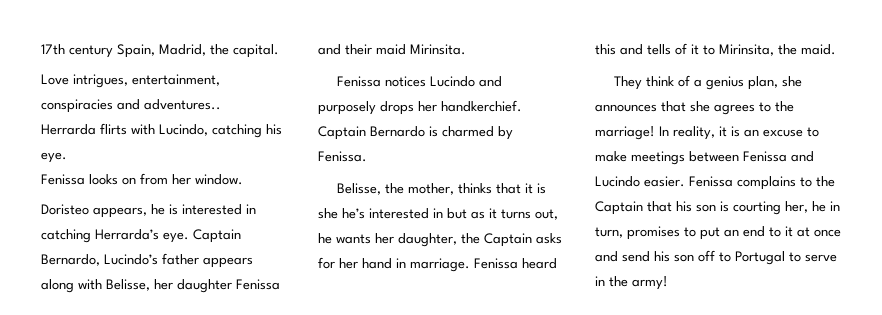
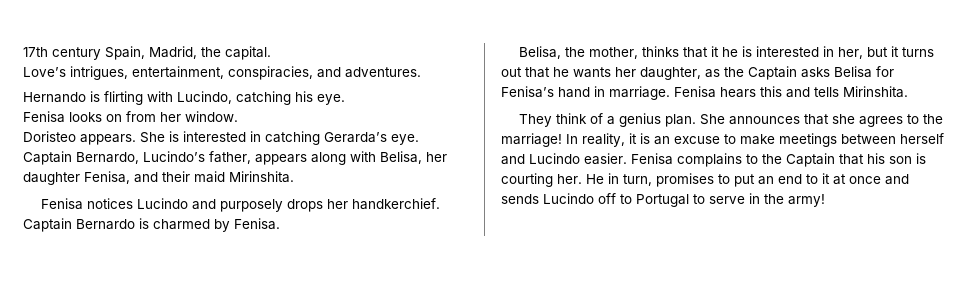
[41,74,69,85] Love -> [23,67,66,77] Love’s
[41,99,221,113] [41,123,127,135] conspiracies and adventures.. // Herrarda flirts -> [228,66,421,80] [23,91,143,105] conspiracies, and adventures. // Hernando is flirting
[41,174,85,185] Fenissa -> [23,111,65,123] Fenisa
[93,204,165,218] appears, he -> [80,132,165,145] appears. She
[95,229,159,240] Herrarda’s -> [324,132,387,143] Gerarda’s
[162,253,199,265] father -> [209,151,251,164] father,
[106,279,150,291] Belisse, -> [380,151,422,164] Belisa,
[236,279,280,290] Fenissa -> [84,171,130,184] Fenisa,
[410,44,466,55] [337,76,382,87] Mirinsita. // Fenissa -> [229,171,294,183] [41,198,84,210] Mirinshita. // Fenisa
[318,151,367,162] [337,183,382,195] Fenissa. // Belisse, -> [234,218,280,230] [519,46,562,59] Fenisa. // Belisa,
[537,183,547,194] [318,208,558,220] is she he’s interested in but as it turns out, -> [722,46,935,59] [501,67,550,78] he is interested in her, but it turns out that
(457, 240) none -> [705,69,720,78] as
[318,257,358,269] for her -> [834,66,894,78] [501,86,554,98] Belisa for Fenisa’s
[474,258,557,269] Fenissa heard -> [674,86,756,98] Fenisa hears
[675,43,836,56] of it to Mirinsita, the maid. -> [843,86,908,98] Mirinshita.
[748,76,803,90] plan, she -> [665,114,726,127] plan. She
[743,151,787,162] Fenissa -> [900,133,944,144] herself
[689,176,733,187] Fenissa -> [631,153,673,165] Fenisa
[785,201,826,213] her, he -> [557,174,604,184] her. He
[622,251,694,262] send his son -> [501,193,594,204] sends Lucindo

